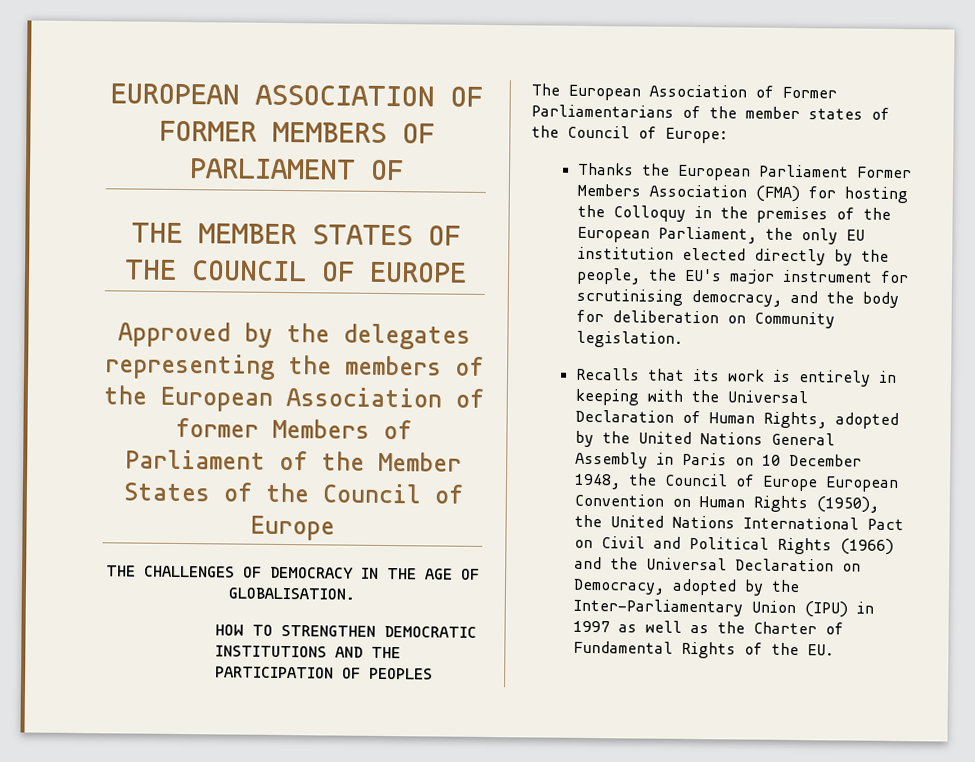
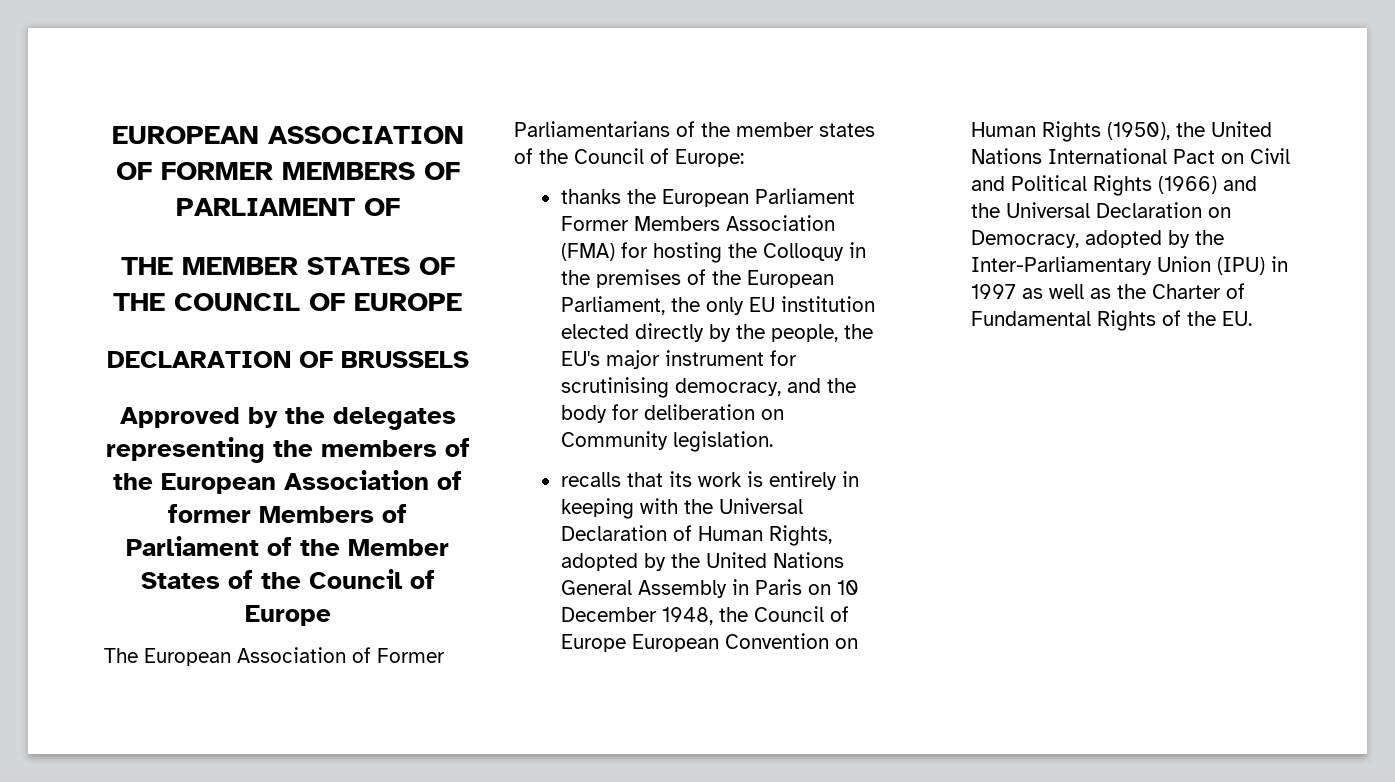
(467, 272) none -> [106,351,469,368] // DECLARATION OF BRUSSELS
[105,565,480,580] [228,587,355,600] [215,624,477,638] [215,645,401,659] [215,666,433,680] // THE CHALLENGES OF DEMOCRACY IN THE AGE OF GLOBALISATION. // HOW TO STRENGTHEN DEMOCRATIC INSTITUTIONS AND THE PARTICIPATION OF PEOPLES -> (331, 615) none
[577,162,634,176] Thanks -> [560,189,621,204] thanks
[575,367,640,381] Recalls -> [560,472,621,487] recalls

